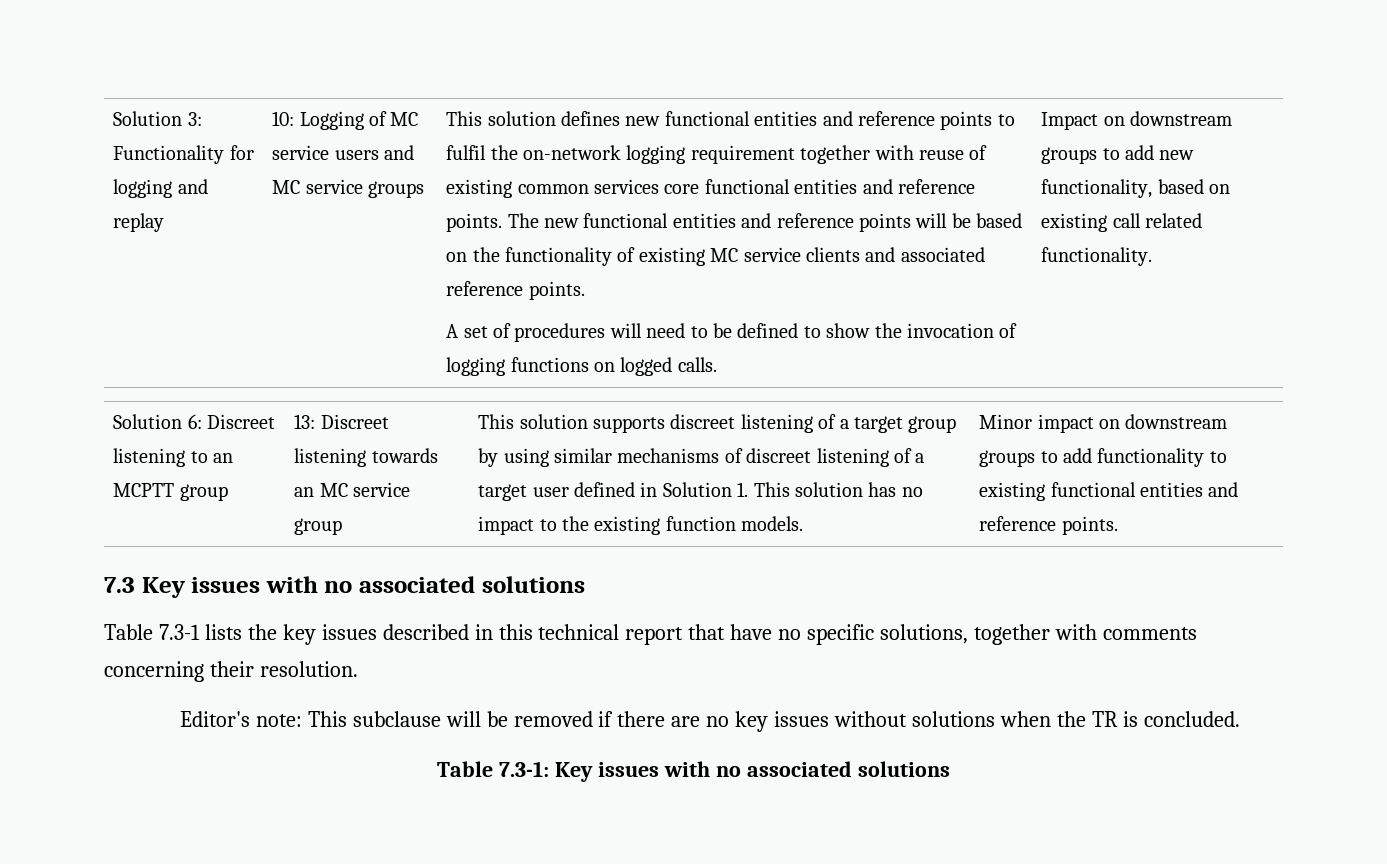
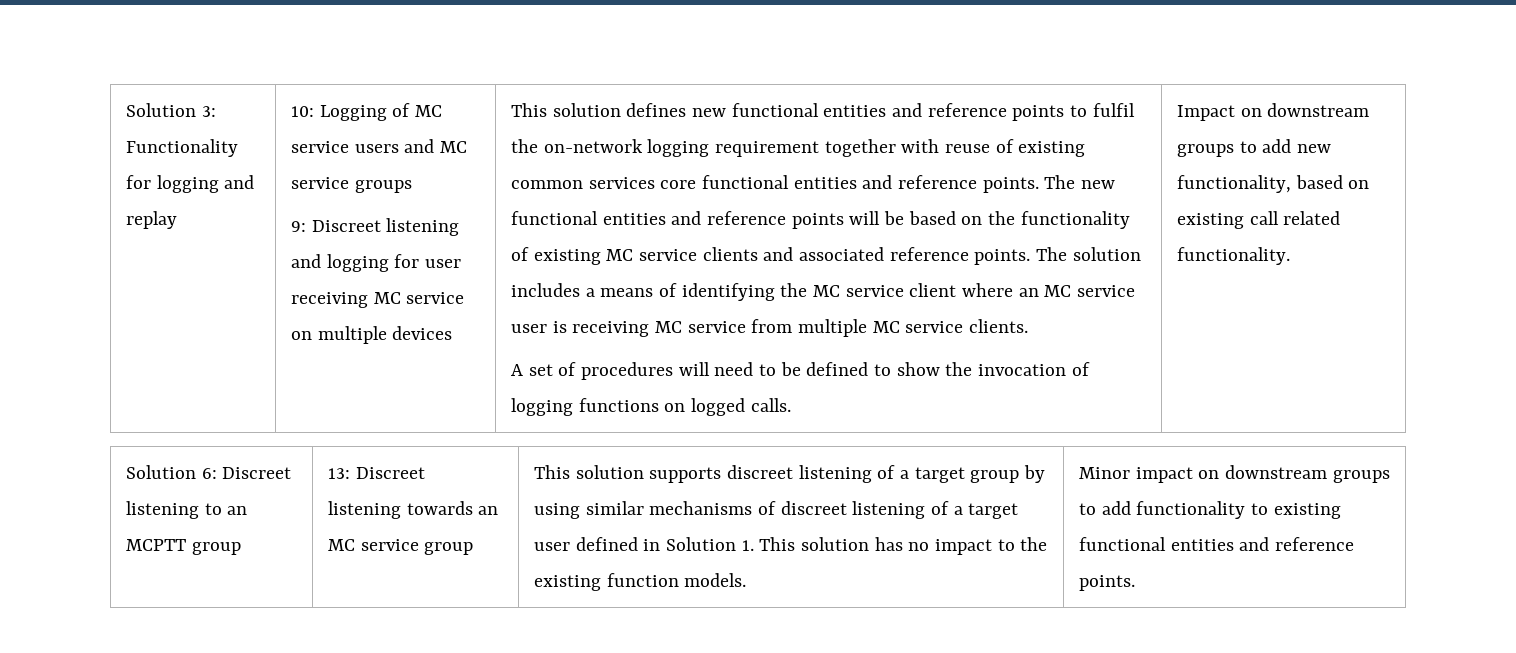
(424, 189) none -> [290,218,460,236] [290,254,461,272] [290,292,465,308] [290,326,453,344] // 9: Discreet listening and logging for user receiving MC service on multiple devices
(585, 290) none -> [1035,247,1141,261] [510,283,1135,301] [510,319,1028,337] The solution includes a means of identifying the MC service client where an MC service user is receiving MC service from multiple MC service clients.
[104,576,585,598] [104,624,1197,645] [104,661,358,682] [179,711,1240,732] [437,761,950,782] // 7.3 Key issues with no associated solutions // Table 7.3-1 lists the key issues described in this technical report that have no specific solutions, together with comments concerning their resolution. // Editor's note: This subclause will be removed if there are no key issues without solutions when the TR is concluded. // Table 7.3-1: Key issues with no associated solutions -> (1135, 583) none

